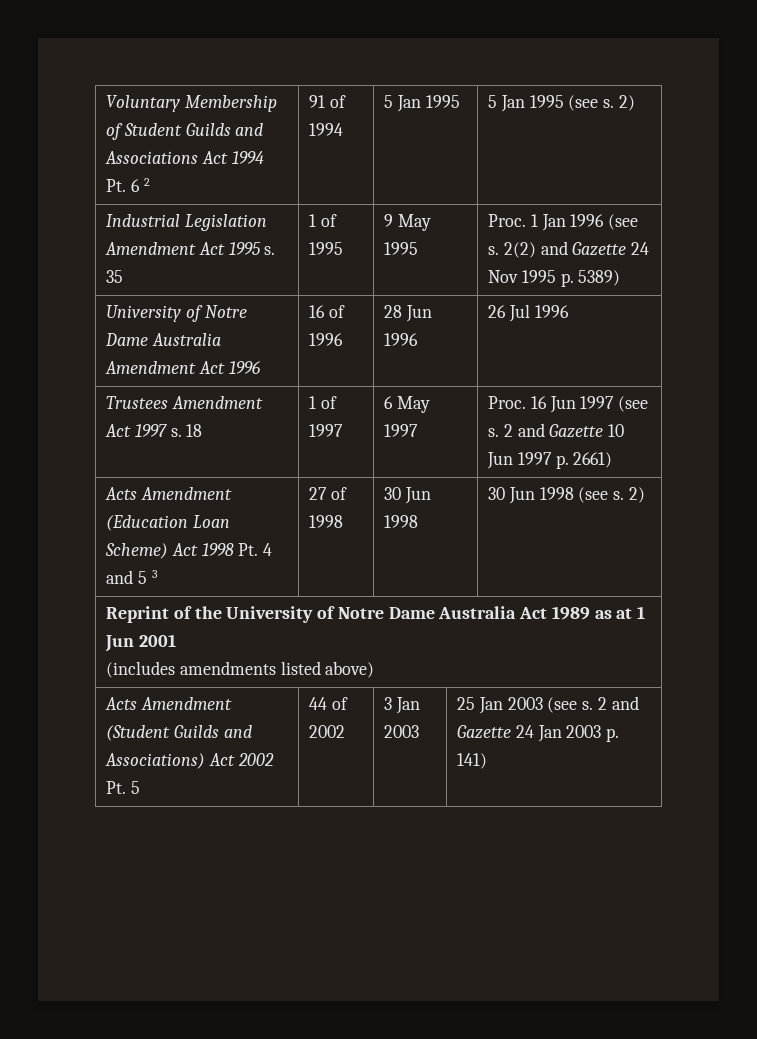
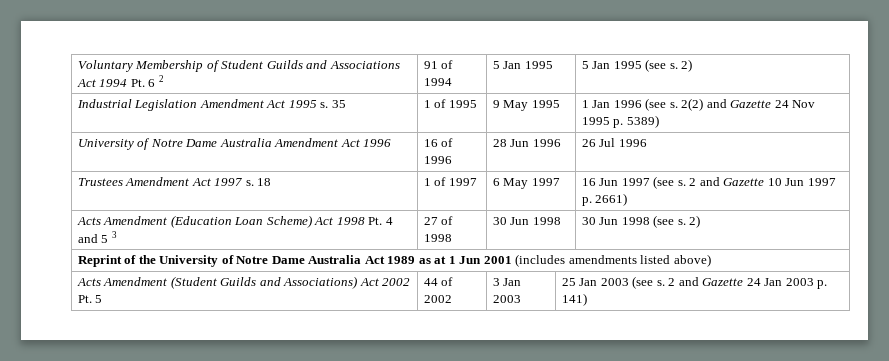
[488,214,527,227] Proc. -> (560, 104) none
[488,396,527,409] Proc. -> (560, 182) none
(177, 640) // -> (512, 260) none

